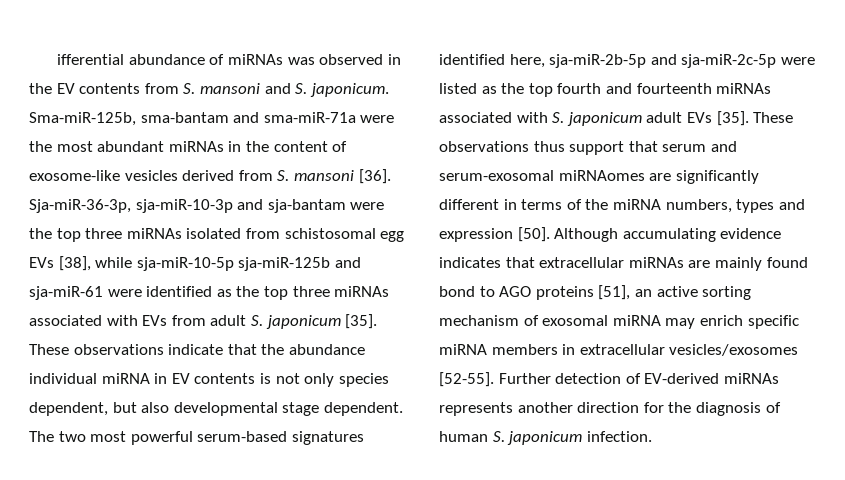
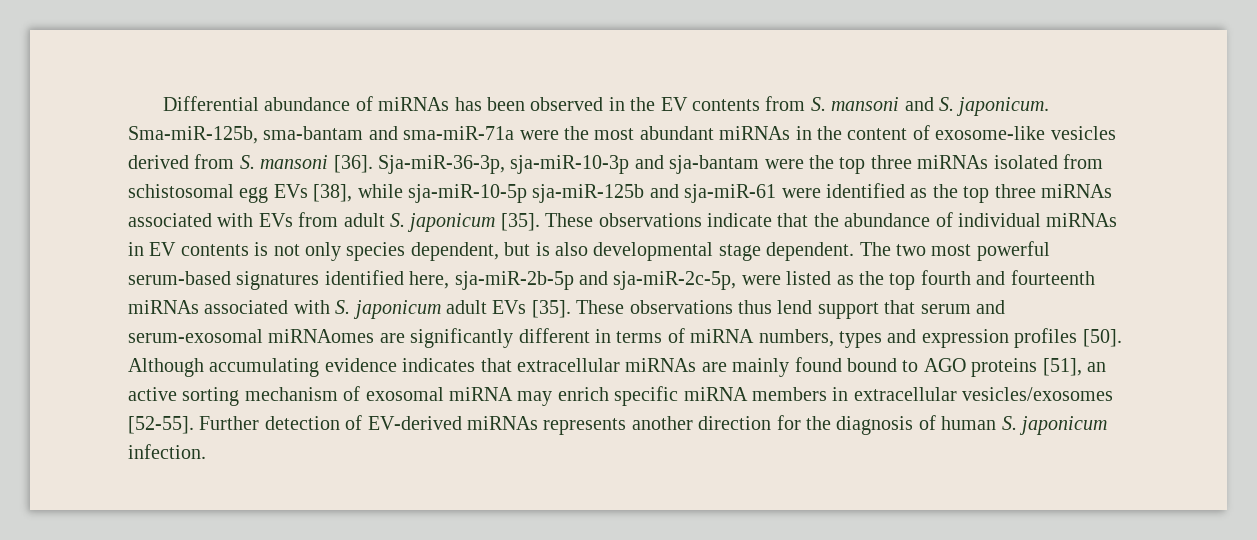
[57,54,125,65] ifferential -> [162,96,259,111] Differential
[287,57,315,65] was -> [454,97,525,111] has been
[29,373,150,384] individual miRNA -> [935,212,1118,227] of individual miRNAs
(137, 407) none -> [535,242,550,256] is
[681,54,777,68] sja-miR-2c-5p -> [613,271,737,290] sja-miR-2c-5p,
(565, 146) none -> [777,300,813,314] lend
[585,199,609,210] the -> (685, 335) none
(513, 235) none -> [1014,328,1078,348] profiles
[439,286,475,297] bond -> [846,358,897,372] bound

